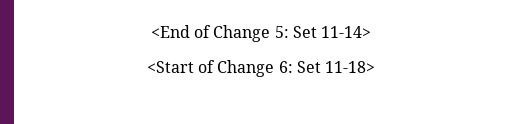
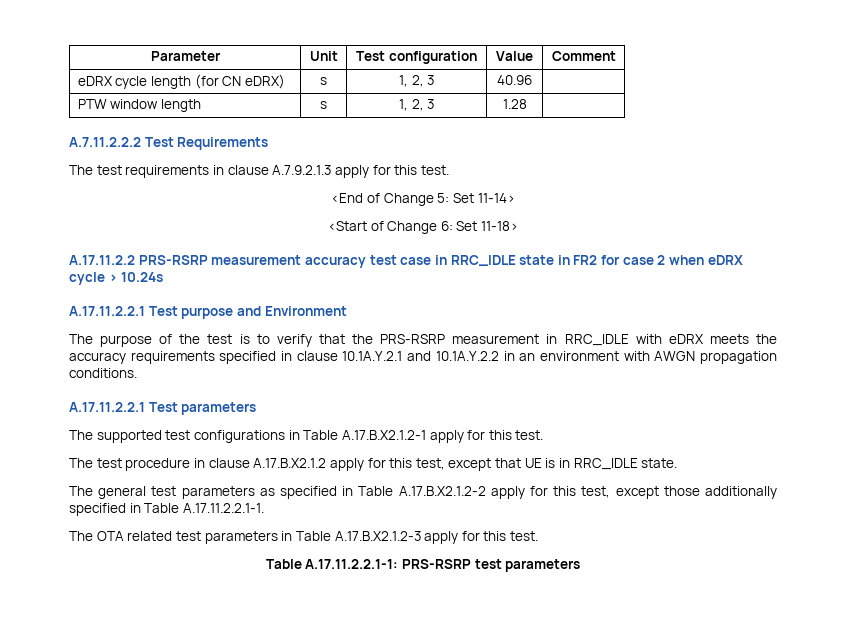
(150, 31) none -> [150,51,221,61] [309,51,338,61] [356,51,477,64] [496,51,533,61] [551,51,616,61] [77,74,285,89] [320,77,327,85] [398,75,435,87] [497,75,532,85] [77,99,202,112] [320,101,327,109] [398,99,435,111] [502,99,527,109] [69,137,269,150] [69,165,449,178] Parameter | Unit | Test configuration | Value | Comment // eDRX cycle length (for CN eDRX) | s | 1, 2, 3 | 40.96 | // PTW window length | s | 1, 2, 3 | 1.28 | // A.7.11.2.2.2 Test Requirements // The test requirements in clause A.7.9.2.1.3 apply for this test. //
(376, 67) none -> [69,255,743,268] [69,272,164,285] [69,306,347,319] [69,334,778,347] [69,351,777,364] [69,368,137,378] [69,402,257,415] [69,430,544,443] [69,458,678,471] [69,486,778,499] [69,503,264,516] [69,531,539,544] [265,559,581,572] // A.17.11.2.2 PRS-RSRP measurement accuracy test case in RRC_IDLE state in FR2 for case 2 when eDRX cycle > 10.24s // A.17.11.2.2.1 Test purpose and Environment // The purpose of the test is to verify that the PRS-RSRP measurement in RRC_IDLE with eDRX meets the accuracy requirements specified in clause 10.1A.Y.2.1 and 10.1A.Y.2.2 in an environment with AWGN propagation conditions. // A.17.11.2.2.1 Test parameters // The supported test configurations in Table A.17.B.X2.1.2-1 apply for this test. // The test procedure in clause A.17.B.X2.1.2 apply for this test, except that UE is in RRC_IDLE state. // The general test parameters as specified in Table A.17.B.X2.1.2-2 apply for this test, except those additionally specified in Table A.17.11.2.2.1-1. // The OTA related test parameters in Table A.17.B.X2.1.2-3 apply for this test. // Table A.17.11.2.2.1-1: PRS-RSRP test parameters

